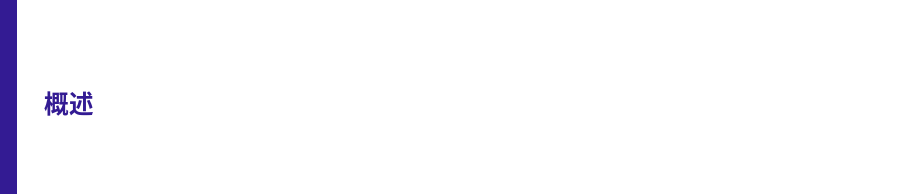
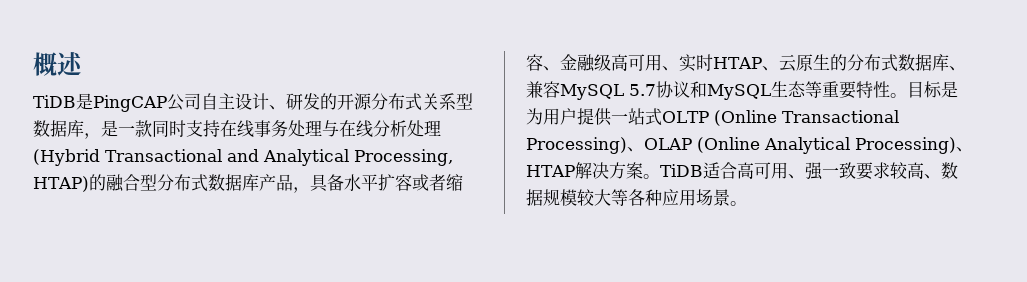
(94, 103) none -> [33,93,473,112] [33,120,441,139] [33,149,453,166] [33,174,463,193] [526,54,966,72] [526,81,958,100] [526,108,899,126] [526,137,973,154] [526,162,958,180] [526,189,747,206] // TiDB是PingCAP公司自主设计、研发的开源分布式关系型数据库，是一款同时支持在线事务处理与在线分析处理(Hybrid Transactional and Analytical Processing, HTAP)的融合型分布式数据库产品，具备水平扩容或者缩容、金融级高可用、实时HTAP、云原生的分布式数据库、兼容MySQL 5.7协议和MySQL生态等重要特性。目标是为用户提供一站式OLTP (Online Transactional Processing)、OLAP (Online Analytical Processing)、HTAP解决方案。TiDB适合高可用、强一致要求较高、数据规模较大等各种应用场景。

